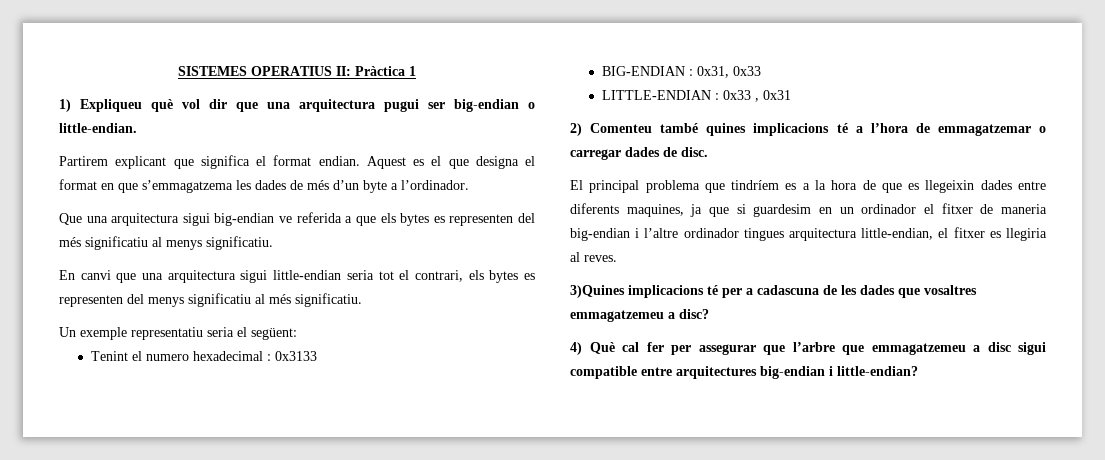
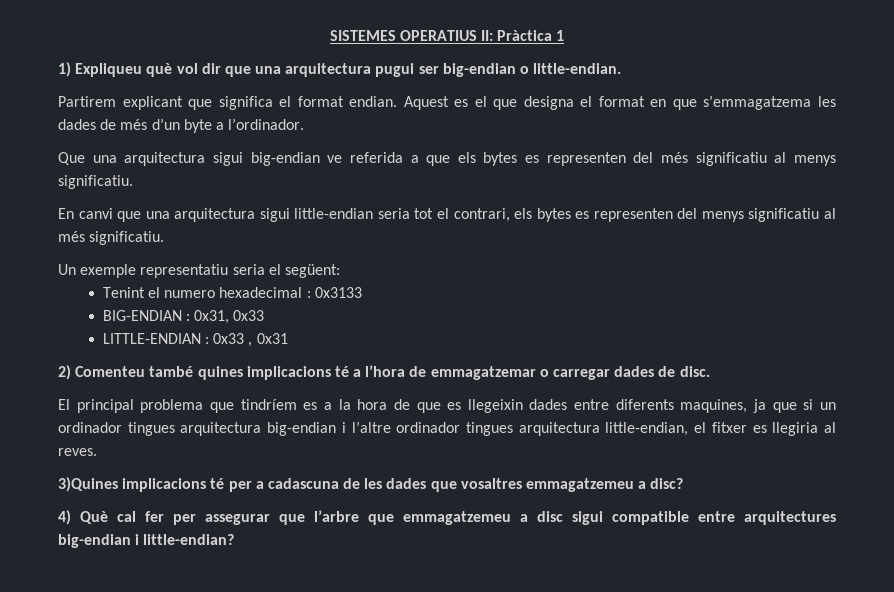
[753,203,1047,217] guardesim en un ordinador el fitxer de maneria -> [819,402,836,410] [58,422,262,436] un ordinador tingues arquitectura

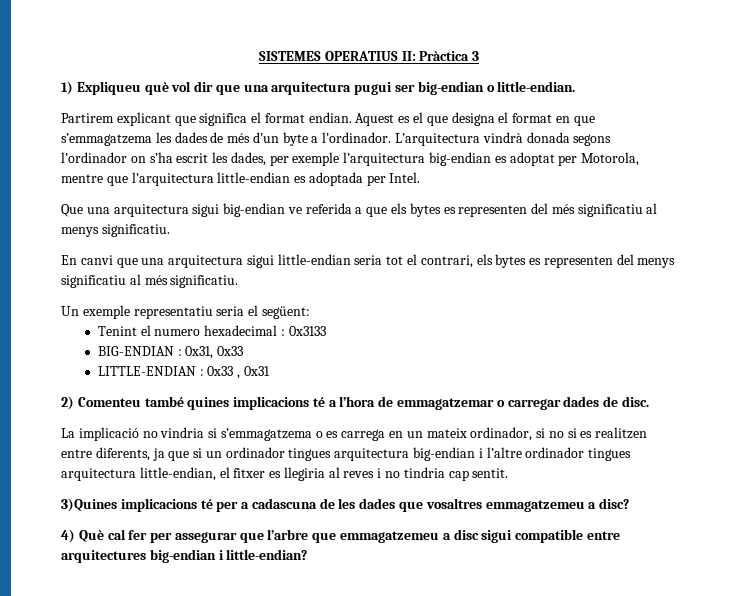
[556,30,565,41] 1 -> [472,51,480,61] 3
(305, 124) none -> [395,132,612,146] [61,152,640,166] [61,172,421,186] L’arquitectura vindrà donada segons l’ordinador on s’ha escrit les dades, per exemple l’arquitectura big-endian es adoptat per Motorola, mentre que l’arquitectura little-endian es adoptada per Intel.
[58,399,748,413] El principal problema que tindríem es a la hora de que es llegeixin dades entre diferents maquines, -> [61,427,648,441] [61,447,150,461] La implicació no vindria si s’emmagatzema o es carrega en un mateix ordinador, si no si es realitzen entre diferents,
[58,448,97,456] reves. -> [343,467,509,481] reves i no tindria cap sentit.

